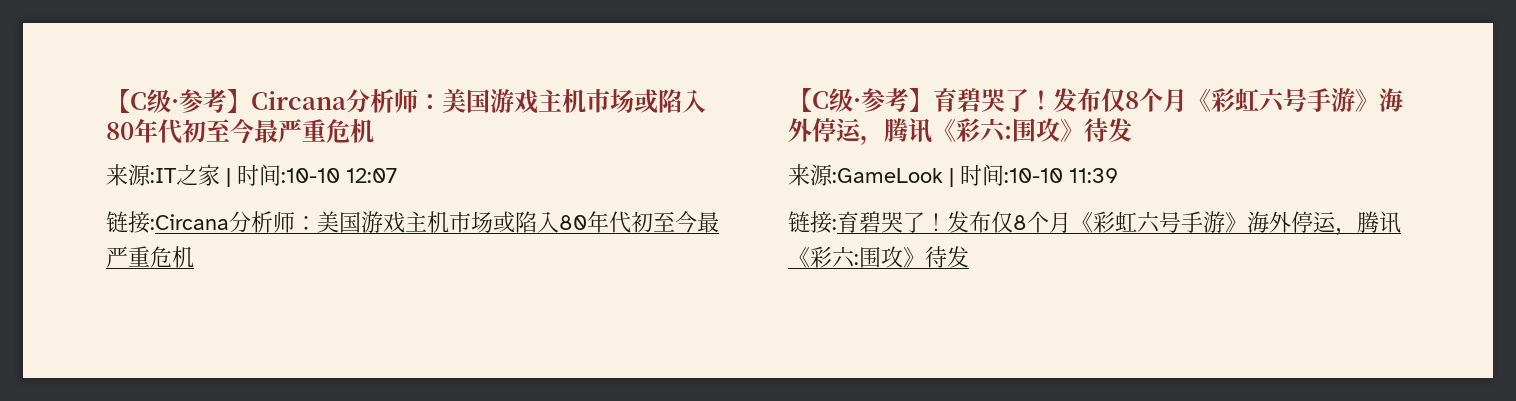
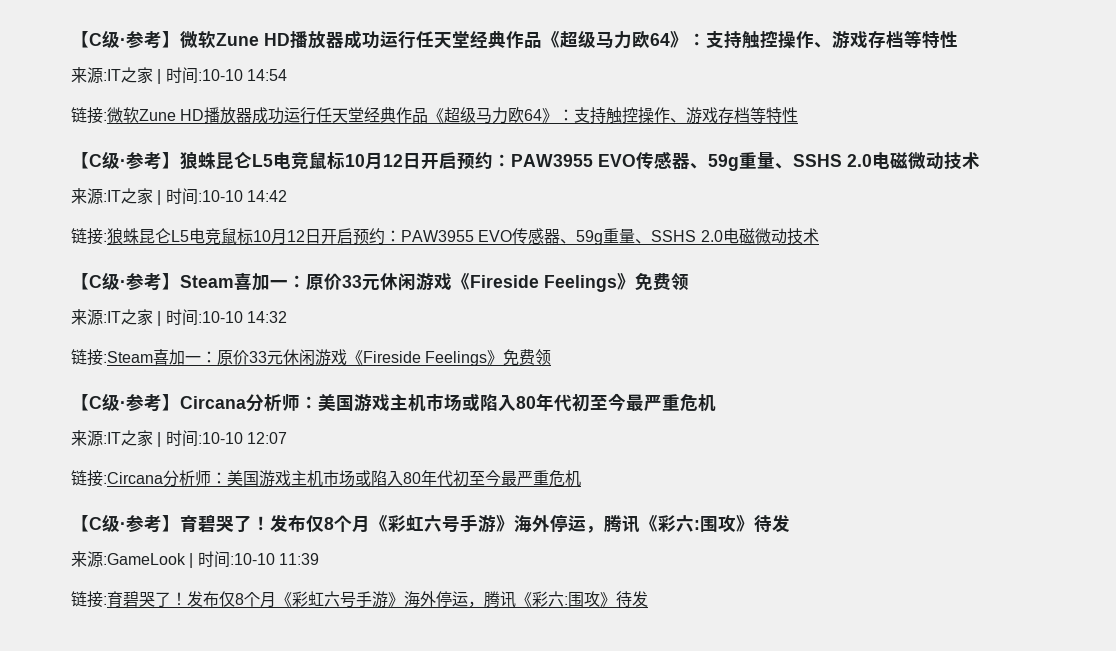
[106,89,251,113] 【C级·参考】 -> [71,30,958,49] [71,67,287,84] [71,107,799,124] [71,151,980,171] [71,188,287,205] [71,228,819,245] [71,272,689,292] [71,309,287,326] [71,349,552,366] [71,393,180,412] 【C级·参考】微软Zune HD播放器成功运行任天堂经典作品《超级马力欧64》：支持触控操作、游戏存档等特性 // 来源:IT之家 | 时间:10-10 14:54 // 链接:微软Zune HD播放器成功运行任天堂经典作品《超级马力欧64》：支持触控操作、游戏存档等特性 // 【C级·参考】狼蛛昆仑L5电竞鼠标10月12日开启预约：PAW3955 EVO传感器、59g重量、SSHS 2.0电磁微动技术 // 来源:IT之家 | 时间:10-10 14:42 // 链接:狼蛛昆仑L5电竞鼠标10月12日开启预约：PAW3955 EVO传感器、59g重量、SSHS 2.0电磁微动技术 // 【C级·参考】Steam喜加一：原价33元休闲游戏《Fireside Feelings》免费领 // 来源:IT之家 | 时间:10-10 14:32 // 链接:Steam喜加一：原价33元休闲游戏《Fireside Feelings》免费领 // 【C级·参考】

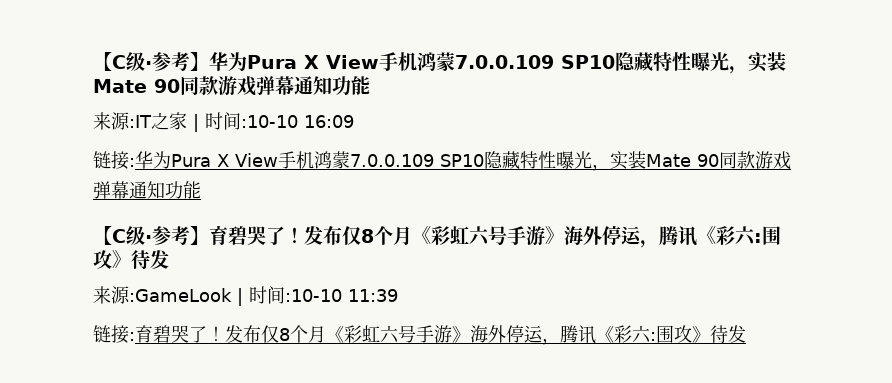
[71,30,958,49] [71,67,287,84] [71,107,799,124] [71,151,980,171] [71,188,287,205] [71,228,819,245] [71,272,689,292] [71,309,287,326] [71,349,552,366] [71,393,716,412] [71,430,287,447] [71,470,581,487] 【C级·参考】微软Zune HD播放器成功运行任天堂经典作品《超级马力欧64》：支持触控操作、游戏存档等特性 // 来源:IT之家 | 时间:10-10 14:54 // 链接:微软Zune HD播放器成功运行任天堂经典作品《超级马力欧64》：支持触控操作、游戏存档等特性 // 【C级·参考】狼蛛昆仑L5电竞鼠标10月12日开启预约：PAW3955 EVO传感器、59g重量、SSHS 2.0电磁微动技术 // 来源:IT之家 | 时间:10-10 14:42 // 链接:狼蛛昆仑L5电竞鼠标10月12日开启预约：PAW3955 EVO传感器、59g重量、SSHS 2.0电磁微动技术 // 【C级·参考】Steam喜加一：原价33元休闲游戏《Fireside Feelings》免费领 // 来源:IT之家 | 时间:10-10 14:32 // 链接:Steam喜加一：原价33元休闲游戏《Fireside Feelings》免费领 // 【C级·参考】Circana分析师：美国游戏主机市场或陷入80年代初至今最严重危机 // 来源:IT之家 | 时间:10-10 12:07 // 链接:Circana分析师：美国游戏主机市场或陷入80年代初至今最严重危机 -> [93,52,786,74] [93,76,370,96] [93,112,354,132] [93,151,791,171] [93,181,201,199] 【C级·参考】华为Pura X View手机鸿蒙7.0.0.109 SP10隐藏特性曝光，实装Mate 90同款游戏弹幕通知功能 // 来源:IT之家 | 时间:10-10 16:09 // 链接:华为Pura X View手机鸿蒙7.0.0.109 SP10隐藏特性曝光，实装Mate 90同款游戏弹幕通知功能

